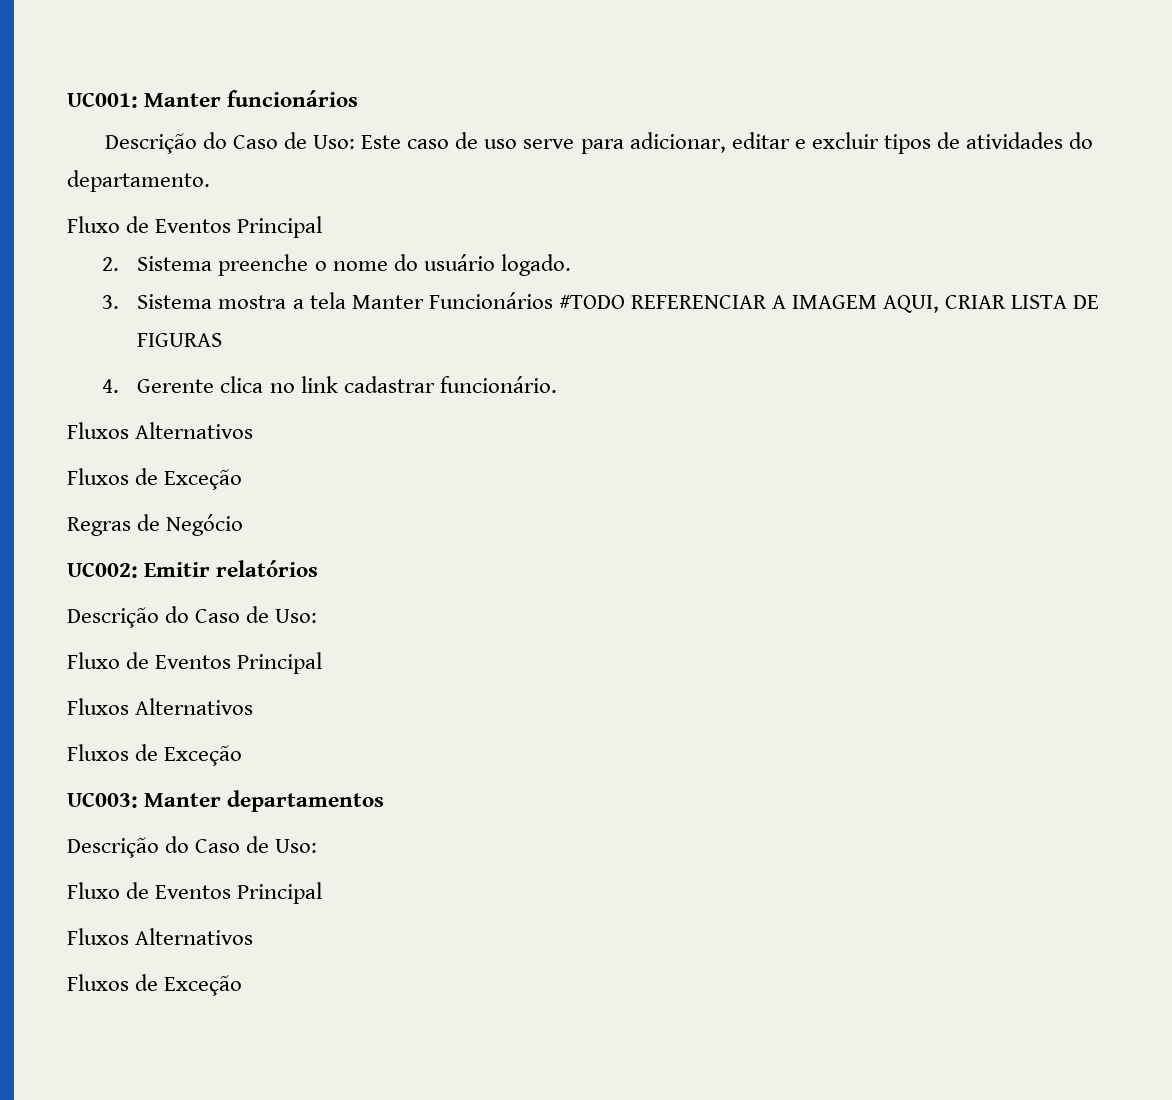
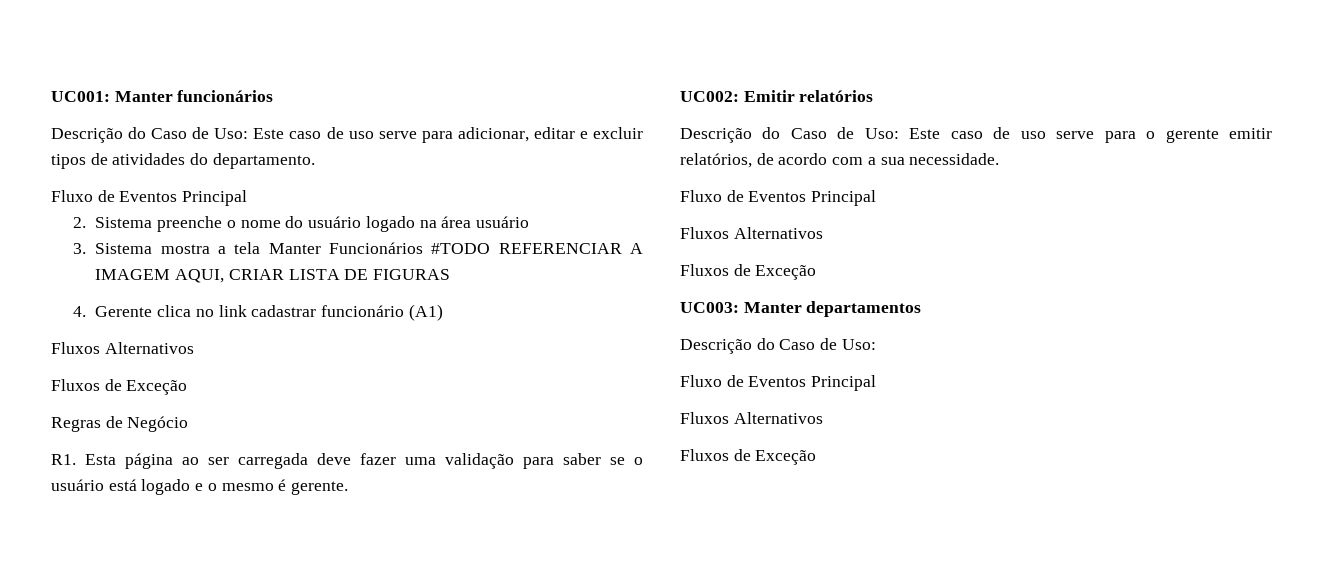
[500,254,571,276] logado. -> [365,216,529,232] logado na área usuário
[439,376,557,393] funcionário. -> [321,304,443,321] funcionário (A1)
(244, 525) none -> [51,453,643,469] [51,479,349,495] // R1. Esta página ao ser carregada deve fazer uma validação para saber se o usuário está logado e o mesmo é gerente.
(318, 616) none -> [909,127,1272,143] [680,153,1000,168] Este caso de uso serve para o gerente emitir relatórios, de acordo com a sua necessidade.

